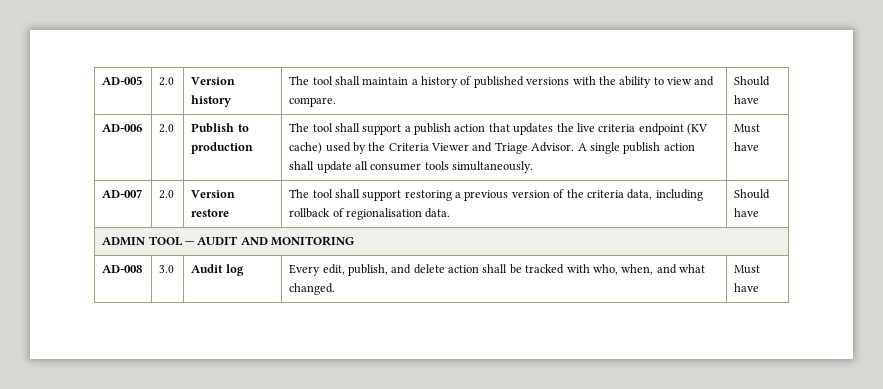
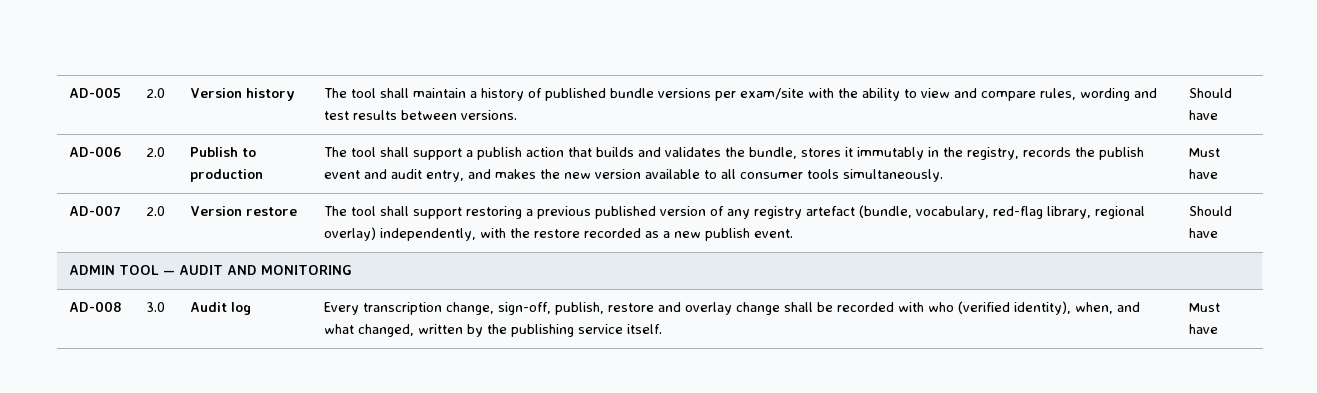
[526,77,570,85] versions -> [609,88,804,101] bundle versions per exam/site
[289,97,337,107] compare. -> [980,88,1157,101] [323,110,517,120] compare rules, wording and test results between versions.
[513,123,709,135] [289,142,695,154] [289,161,352,173] updates the live criteria endpoint (KV cache) used by the Criteria Viewer and Triage Advisor. A single publish action shall update -> [595,147,1144,160] [323,169,717,182] builds and validates the bundle, stores it immutably in the registry, records the publish event and audit entry, and makes the new version available to
(509, 195) none -> [594,206,656,219] published
[566,189,703,201] [289,208,451,220] the criteria data, including rollback of regionalisation data. -> [726,205,1145,219] [323,227,793,241] any registry artefact (bundle, vocabulary, red-flag library, regional overlay) independently, with the restore recorded as a new publish event.
[322,264,706,276] [289,283,336,295] edit, publish, and delete action shall be tracked with who, when, and what changed. -> [362,301,1140,315] [323,324,662,337] transcription change, sign-off, publish, restore and overlay change shall be recorded with who (verified identity), when, and what changed, written by the publishing service itself.

